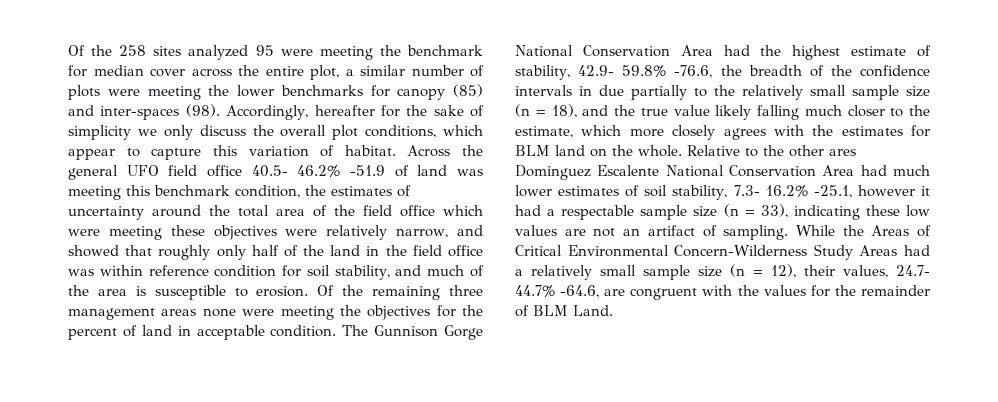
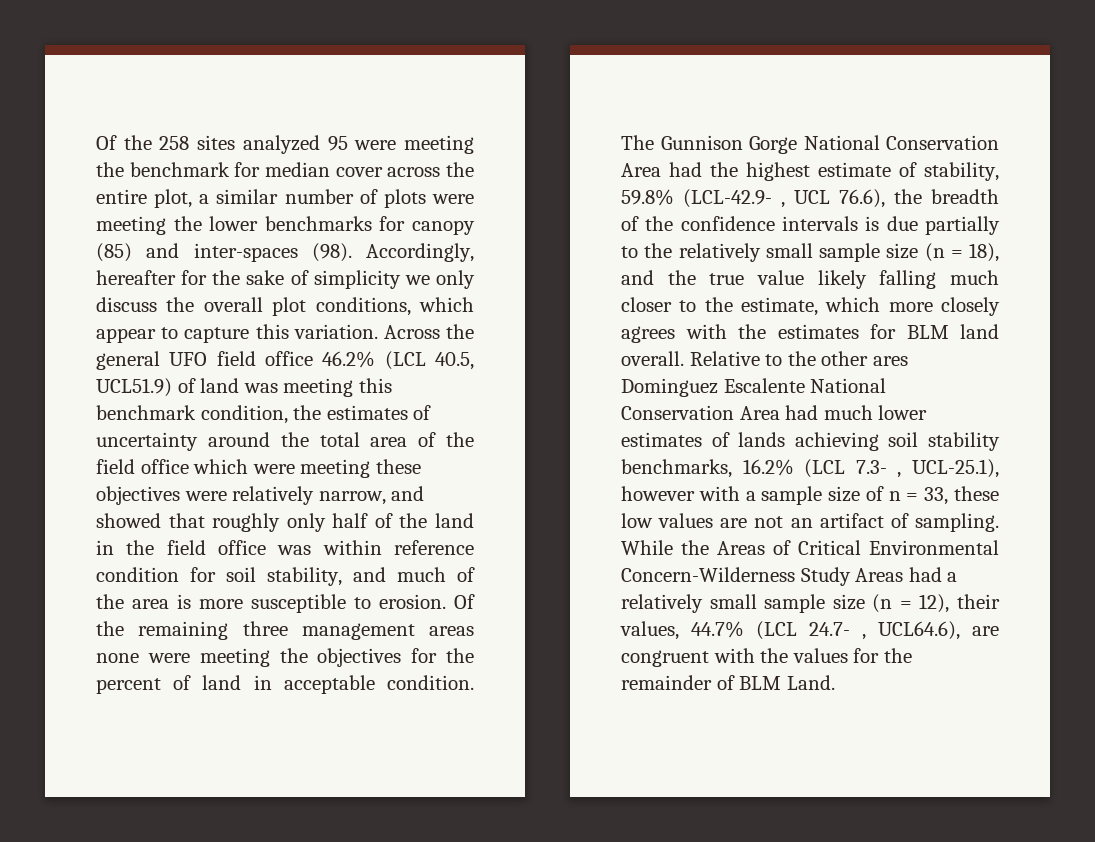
[248,145,396,157] variation of habitat. -> [293,324,378,339] variation.
[251,165,385,177] 40.5- 46.2% -51.9 -> [322,351,474,370] [96,378,172,397] 46.2% (LCL 40.5, UCL51.9)
(146, 291) none -> [199,599,243,609] more
[578,65,713,78] 42.9- 59.8% -76.6, -> [621,189,885,208] 59.8% (LCL-42.9- , UCL 76.6),
[579,86,592,96] in -> [865,216,880,231] is
[590,145,682,157] on the whole. -> [621,351,684,366] overall.
[644,185,930,200] [515,204,860,220] soil stability, 7.3- 16.2% -25.1, however it had a respectable sample size (n = 33), indicating -> [738,432,1000,451] [621,459,999,478] [621,486,949,505] lands achieving soil stability benchmarks, 16.2% (LCL 7.3- , UCL-25.1), however with a sample size of n = 33,
[896,265,930,276] [515,285,600,298] 24.7- 44.7% -64.6, -> [691,621,960,640] 44.7% (LCL 24.7- , UCL64.6),

